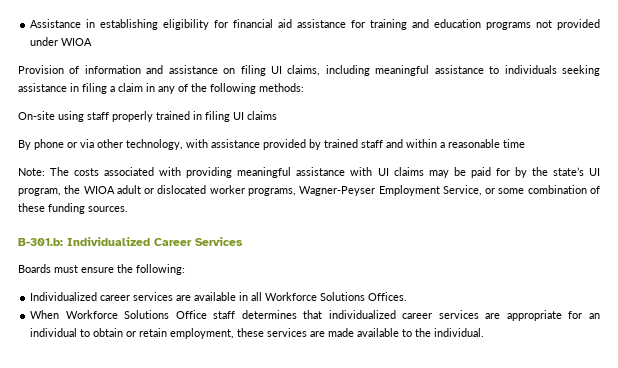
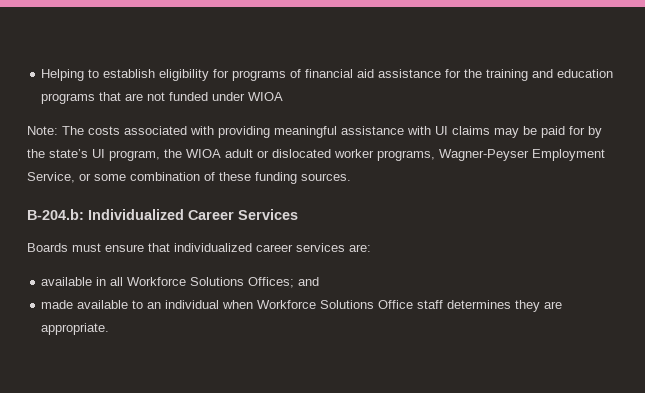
[30,19,229,30] Assistance in establishing eligibility for -> [41,69,302,81] Helping to establish eligibility for programs of
(366, 24) none -> [464,69,483,78] the
[536,19,600,30] [30,37,93,46] [18,65,601,76] [18,83,304,94] [18,111,277,122] [18,139,525,150] not provided under WIOA // Provision of information and assistance on filing UI claims, including meaningful assistance to individuals seeking assistance in filing a claim in any of the following methods: // On-site using staff properly trained in filing UI claims // By phone or via other technology, with assistance provided by trained staff and within a reasonable time -> [99,92,284,101] that are not funded under WIOA
[18,238,63,246] B-301.b: -> [27,209,84,220] B-204.b:
[117,264,185,275] [30,292,192,301] the following: // Individualized career services are -> [148,243,371,252] that individualized career services are: //
[368,292,408,301] [30,310,60,319] Offices. // When -> [248,277,320,288] [41,300,254,309] Offices; and // made available to an individual when
[303,310,600,321] [30,328,485,339] that individualized career services are appropriate for an individual to obtain or retain employment, these services are made available to the individual. -> [515,300,563,312] [41,323,110,335] they are appropriate.

